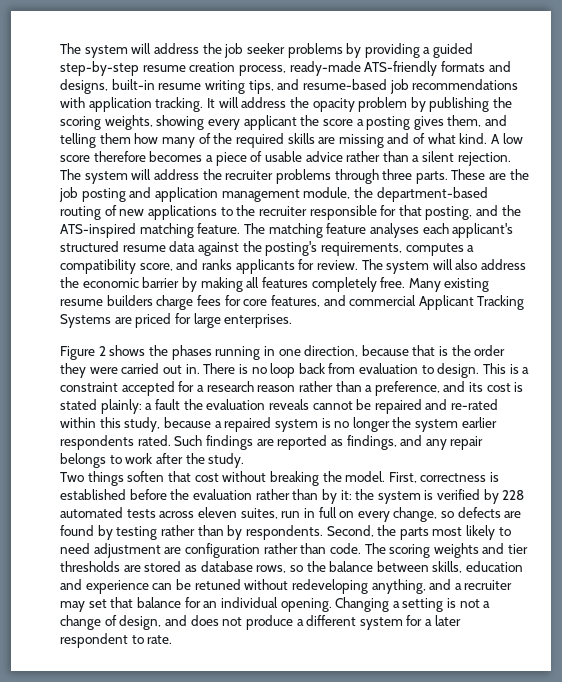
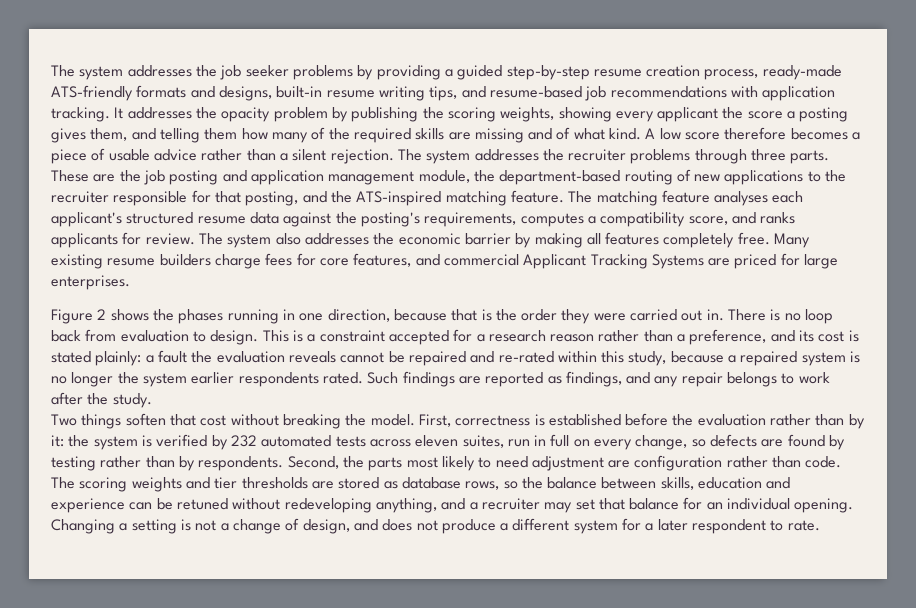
[60,43,199,58] The system will address -> [51,65,192,80] The system addresses
[218,97,287,108] will address -> [127,107,192,119] addresses
[131,169,199,180] will address -> [474,149,539,161] addresses
[432,259,527,270] will also address -> [275,233,369,245] also addresses
[502,490,525,500] 228 -> [230,435,257,447] 232

